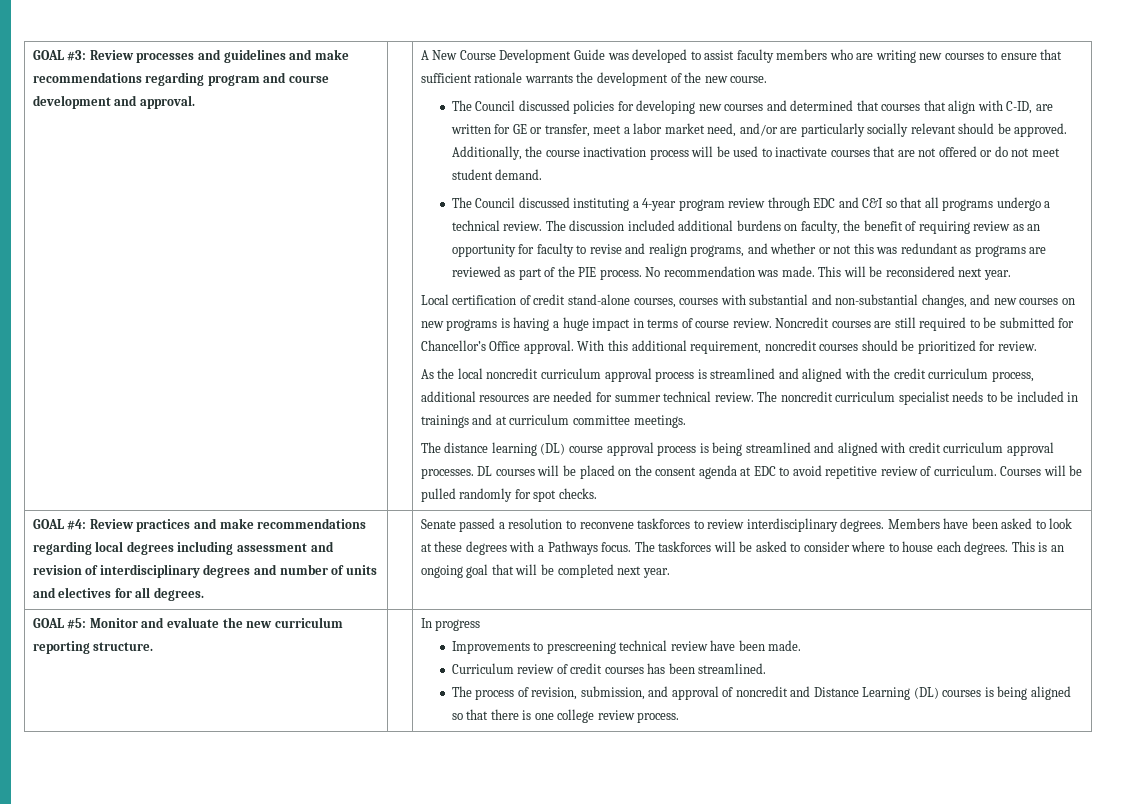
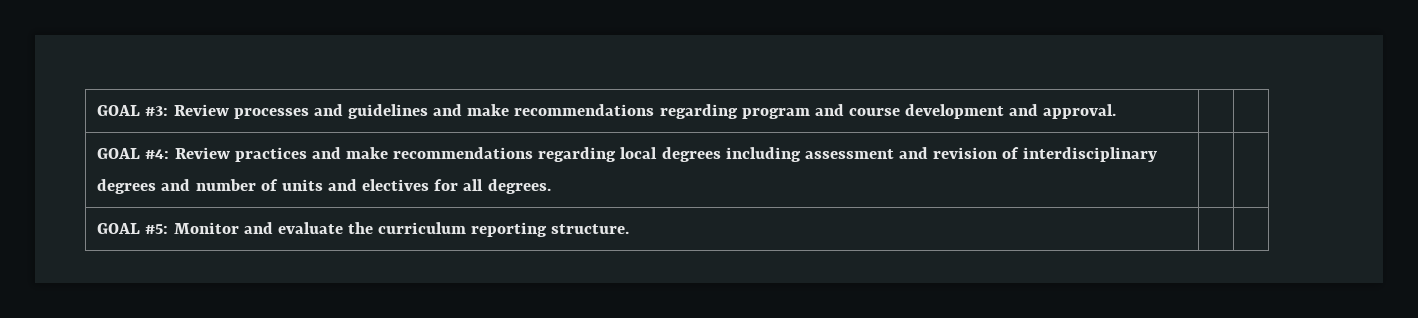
[420,49,1063,63] [420,72,768,86] [451,100,1053,114] [450,123,1068,137] [451,146,1060,160] [451,169,543,180] [451,197,1051,211] [451,220,1041,234] [451,243,1047,257] [451,266,1011,280] [420,294,1075,308] [420,317,1075,331] [420,340,1037,354] [420,368,1034,382] [420,391,1079,405] [420,414,686,428] [420,442,1054,456] [420,465,1083,479] [420,488,597,502] A New Course Development Guide was developed to assist faculty members who are writing new courses to ensure that sufficient rationale warrants the development of the new course. // The Council discussed policies for developing new courses and determined that courses that align with C-ID, are written for GE or transfer, meet a labor market need, and/or are particularly socially relevant should be approved. Additionally, the course inactivation process will be used to inactivate courses that are not offered or do not meet student demand. // The Council discussed instituting a 4-year program review through EDC and C&I so that all programs undergo a technical review. The discussion included additional burdens on faculty, the benefit of requiring review as an opportunity for faculty to revise and realign programs, and whether or not this was redundant as programs are reviewed as part of the PIE process. No recommendation was made. This will be reconsidered next year. // Local certification of credit stand-alone courses, courses with substantial and non-substantial changes, and new courses on new programs is having a huge impact in terms of course review. Noncredit courses are still required to be submitted for Chancellor’s Office approval. With this additional requirement, noncredit courses should be prioritized for review. // As the local noncredit curriculum approval process is streamlined and aligned with the credit curriculum process, additional resources are needed for summer technical review. The noncredit curriculum specialist needs to be included in trainings and at curriculum committee meetings. // The distance learning (DL) course approval process is being streamlined and aligned with credit curriculum approval processes. DL courses will be placed on the consent agenda at EDC to avoid repetitive review of curriculum. Courses will be pulled randomly for spot checks. -> (1117, 111) none
[420,518,1073,532] [420,541,1064,555] [420,564,670,578] Senate passed a resolution to reconvene taskforces to review interdisciplinary degrees. Members have been asked to look at these degrees with a Pathways focus. The taskforces will be asked to consider where to house each degrees. This is an ongoing goal that will be completed next year. -> (551, 186) none
[246,621,273,628] new -> (373, 228) none
[420,618,481,631] [451,640,802,654] [451,663,767,674] [451,686,1071,700] [451,709,680,723] In progress // Improvements to prescreening technical review have been made. // Curriculum review of credit courses has been streamlined. // The process of revision, submission, and approval of noncredit and Distance Learning (DL) courses is being aligned so that there is one college review process. -> (630, 229) none

